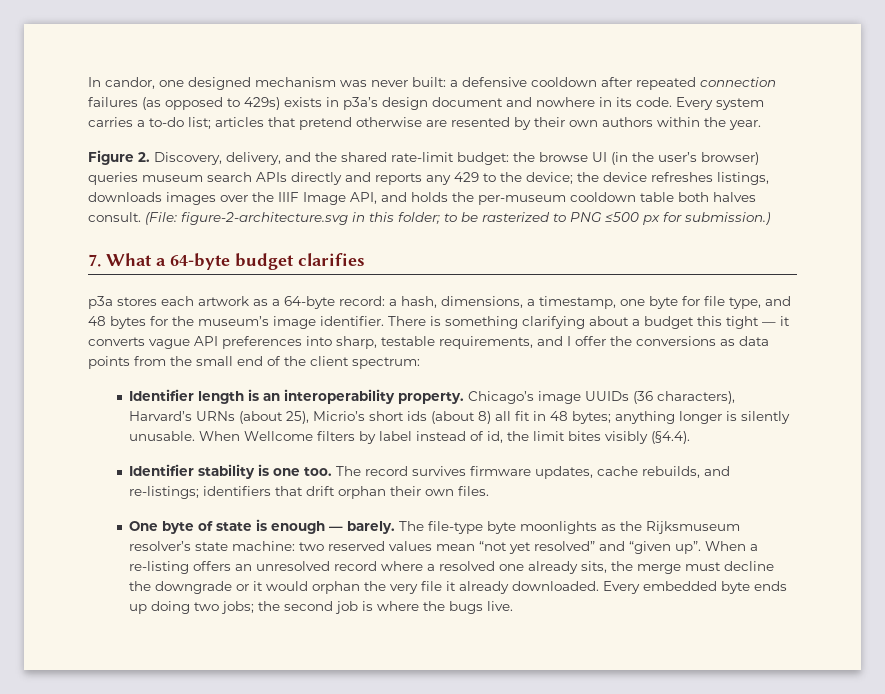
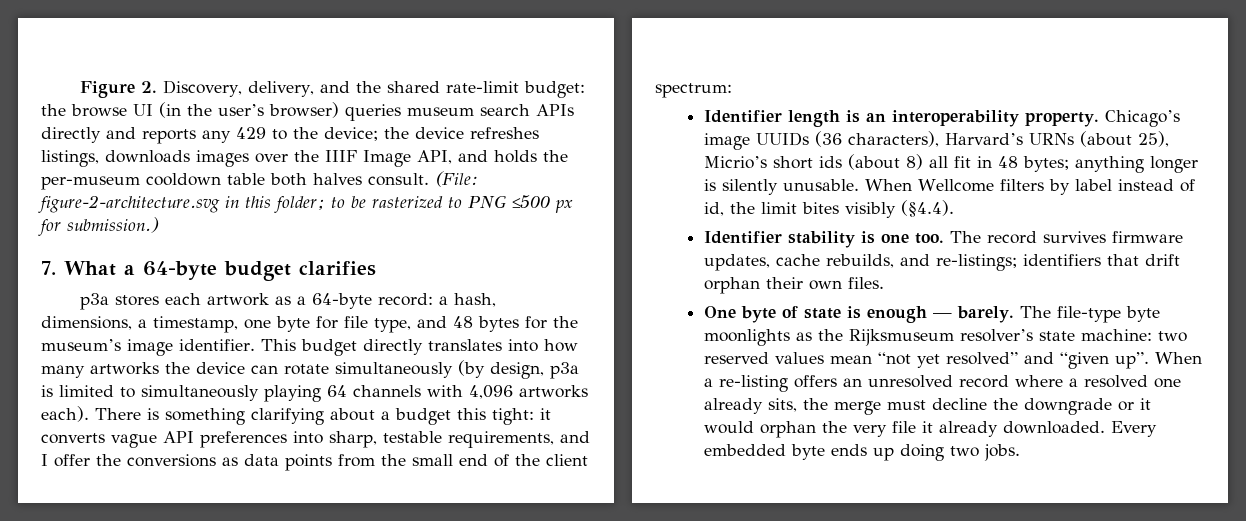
[88,77,776,90] [88,97,764,110] [88,117,761,130] In candor, one designed mechanism was never built: a defensive cooldown after repeated connection failures (as opposed to 429s) exists in p3a’s design document and nowhere in its code. Every system carries a to-do list; articles that pretend otherwise are resented by their own authors within the year. // -> (79, 89) none
(384, 321) none -> [260,339,578,356] [41,360,579,379] [41,385,588,402] [41,406,89,422] This budget directly translates into how many artworks the device can rotate simultaneously (by design, p3a is limited to simultaneously playing 64 channels with 4,096 artworks each).
[726,316,776,329] tight — -> [492,408,534,425] tight:
[221,601,514,614] jobs; the second job is where the bugs live. -> [983,444,1020,461] jobs.

